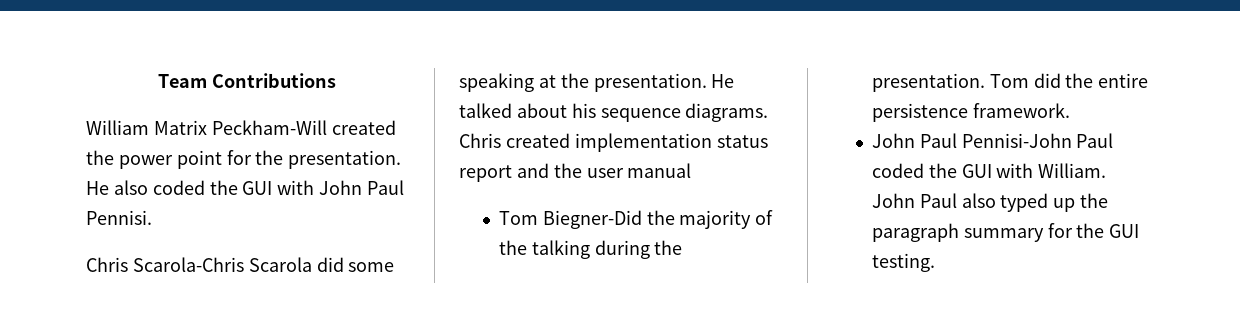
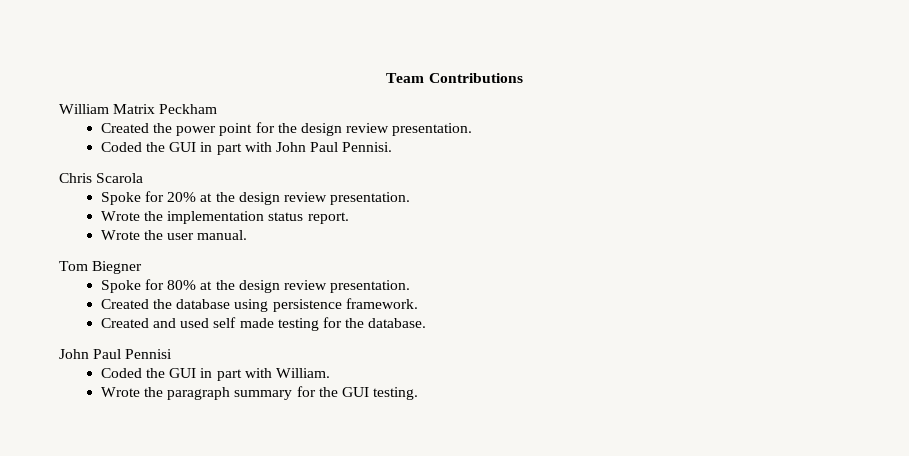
[211,120,396,135] Peckham-Will created -> [159,104,218,114] [100,123,149,133] Peckham // Created
[288,150,402,169] [86,180,273,195] presentation. He also coded the GUI -> [301,123,473,136] [100,142,242,155] design review presentation. // Coded the GUI in part
[132,257,244,272] Scarola-Chris -> (92, 178) none
[316,257,395,272] [459,73,735,92] [459,103,769,122] [459,133,768,152] [459,163,549,182] did some speaking at the presentation. He talked about his sequence diagrams. Chris created implementation status report and -> [100,191,411,205] [100,211,349,224] [100,230,140,240] // Spoke for 20% at the design review presentation. // Wrote the implementation status report. // Wrote
[627,163,692,178] [498,210,774,229] [498,240,683,259] [871,73,1149,92] [871,103,1070,122] [871,133,1114,148] [871,163,1107,178] [871,193,1076,212] manual // Tom Biegner-Did the majority of the talking during the presentation. Tom did the entire persistence framework. // John Paul Pennisi-John Paul coded the GUI with William. John Paul also typed up -> [197,230,248,240] [59,261,143,274] [100,279,411,293] [100,298,418,312] [100,317,427,331] [59,349,173,359] [100,368,331,381] [100,387,140,397] manual. // Tom Biegner // Spoke for 80% at the design review presentation. // Created the database using persistence framework. // Created and used self made testing for the database. // John Paul Pennisi // Coded the GUI in part with William. // Wrote

